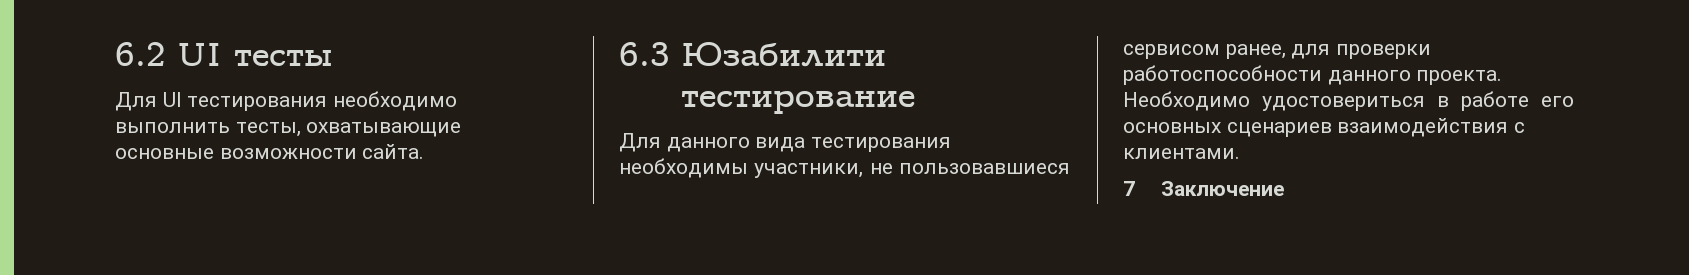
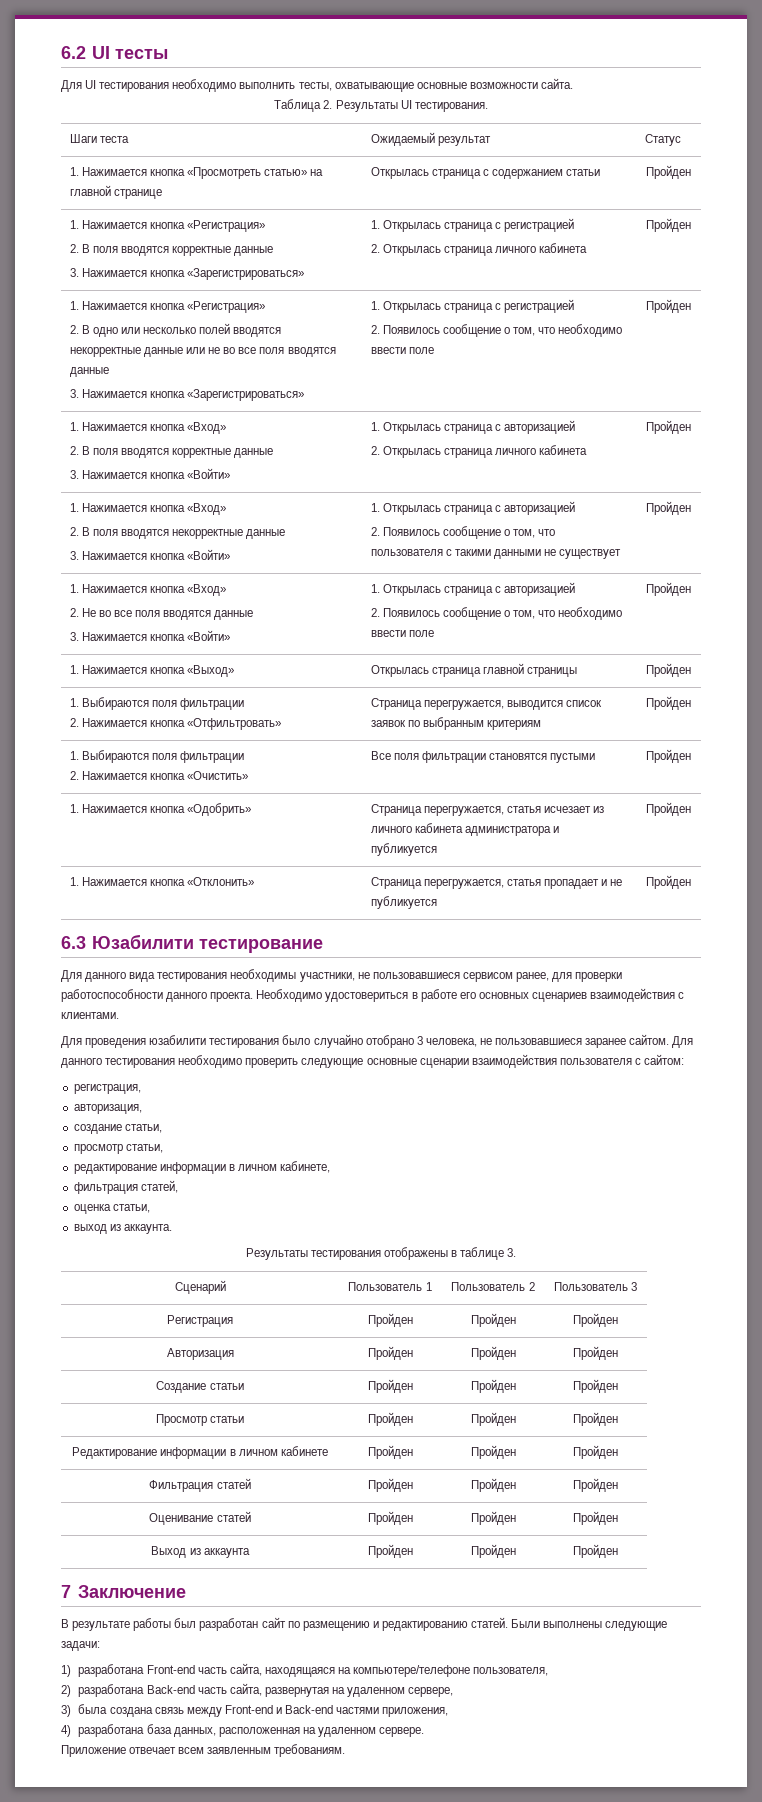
(425, 151) none -> [274,99,488,112] [69,134,129,143] [370,132,491,146] [644,134,681,146] [69,167,324,179] [69,185,162,199] [370,167,601,179] [646,165,691,179] [69,220,266,232] [69,244,274,256] [69,268,305,280] [370,218,575,232] [370,243,588,256] [646,218,691,232] [69,301,266,313] [69,323,282,337] [69,347,336,357] [69,367,109,377] [69,389,305,401] [370,299,575,313] [370,324,623,337] [370,347,434,354] [646,299,691,313] [69,422,227,434] [69,446,274,458] [69,468,231,479] [370,420,576,434] [370,445,588,458] [646,420,691,434] [69,503,227,515] [69,527,286,539] [69,549,231,560] [370,501,576,515] [370,526,556,539] [370,549,622,559] [646,501,691,515] [69,584,227,596] [69,608,254,620] [69,630,231,641] [370,582,576,596] [370,607,623,620] [370,630,434,637] [646,582,691,596] [69,665,235,677] [370,663,578,677] [646,663,691,677] [69,697,245,710] [69,718,282,730] [370,698,603,710] [370,717,542,730] [646,696,691,710] [69,750,245,763] [69,771,249,780] [370,751,596,763] [646,749,691,763] [69,803,252,816] [370,804,605,816] [370,823,560,836] [370,843,437,856] [646,802,691,816] [69,877,255,886] [370,877,623,889] [370,896,437,909] [646,875,691,889] // Таблица 2. Результаты UI тестирования. // Шаги теста | Ожидаемый результат | Статус // 1. Нажимается кнопка «Просмотреть статью» на главной странице | Открылась страница с содержанием статьи | Пройден // 1. Нажимается кнопка «Регистрация» // 2. В поля вводятся корректные данные // 3. Нажимается кнопка «Зарегистрироваться» | 1. Открылась страница с регистрацией // 2. Открылась страница личного кабинета | Пройден // 1. Нажимается кнопка «Регистрация» // 2. В одно или несколько полей вводятся некорректные данные или не во все поля вводятся данные // 3. Нажимается кнопка «Зарегистрироваться» | 1. Открылась страница с регистрацией // 2. Появилось сообщение о том, что необходимо ввести поле | Пройден // 1. Нажимается кнопка «Вход» // 2. В поля вводятся корректные данные // 3. Нажимается кнопка «Войти» | 1. Открылась страница с авторизацией // 2. Открылась страница личного кабинета | Пройден // 1. Нажимается кнопка «Вход» // 2. В поля вводятся некорректные данные // 3. Нажимается кнопка «Войти» | 1. Открылась страница с авторизацией // 2. Появилось сообщение о том, что пользователя с такими данными не существует | Пройден // 1. Нажимается кнопка «Вход» // 2. Не во все поля вводятся данные // 3. Нажимается кнопка «Войти» | 1. Открылась страница с авторизацией // 2. Появилось сообщение о том, что необходимо ввести поле | Пройден // 1. Нажимается кнопка «Выход» | Открылась страница главной страницы | Пройден // 1. Выбираются поля фильтрации // 2. Нажимается кнопка «Отфильтровать» | Страница перегружается, выводится список заявок по выбранным критериям | Пройден // 1. Выбираются поля фильтрации // 2. Нажимается кнопка «Очистить» | Все поля фильтрации становятся пустыми | Пройден // 1. Нажимается кнопка «Одобрить» | Страница перегружается, статья исчезает из личного кабинета администратора и публикуется | Пройден // 1. Нажимается кнопка «Отклонить» | Страница перегружается, статья пропадает и не публикуется | Пройден
[1123,181,1284,196] 7 Заключение -> [61,1034,694,1048] [61,1054,685,1068] [73,1084,141,1094] [73,1104,142,1114] [73,1124,162,1134] [73,1144,163,1154] [73,1161,331,1174] [73,1180,178,1194] [73,1204,150,1214] [73,1224,172,1234] [245,1247,517,1260] [174,1280,226,1294] [348,1282,432,1291] [451,1282,535,1291] [553,1282,638,1291] [167,1315,233,1327] [367,1313,413,1327] [470,1313,516,1327] [573,1313,618,1327] [166,1348,234,1360] [367,1346,413,1360] [470,1346,516,1360] [573,1346,618,1360] [156,1381,244,1393] [367,1379,413,1393] [470,1379,516,1393] [573,1379,618,1393] [155,1414,245,1426] [367,1412,413,1426] [470,1412,516,1426] [573,1412,618,1426] [72,1446,328,1459] [367,1445,413,1459] [470,1445,516,1459] [573,1445,618,1459] [149,1478,251,1492] [367,1478,413,1492] [470,1478,516,1492] [573,1478,618,1492] [149,1511,251,1525] [367,1511,413,1525] [470,1511,516,1525] [573,1511,618,1525] [151,1546,250,1558] [367,1544,413,1558] [470,1544,516,1558] [573,1544,618,1558] [61,1585,187,1598] [61,1617,668,1631] [61,1641,100,1651] [61,1663,549,1677] [61,1683,454,1697] [61,1704,449,1717] [61,1724,425,1737] [61,1744,346,1757] Для проведения юзабилити тестирования было случайно отобрано 3 человека, не пользовавшиеся заранее сайтом. Для данного тестирования необходимо проверить следующие основные сценарии взаимодействия пользователя с сайтом: // регистрация, // авторизация, // создание статьи, // просмотр статьи, // редактирование информации в личном кабинете, // фильтрация статей, // оценка статьи, // выход из аккаунта. // Результаты тестирования отображены в таблице 3. // Сценарий | Пользователь 1 | Пользователь 2 | Пользователь 3 // Регистрация | Пройден | Пройден | Пройден // Авторизация | Пройден | Пройден | Пройден // Создание статьи | Пройден | Пройден | Пройден // Просмотр статьи | Пройден | Пройден | Пройден // Редактирование информации в личном кабинете | Пройден | Пройден | Пройден // Фильтрация статей | Пройден | Пройден | Пройден // Оценивание статей | Пройден | Пройден | Пройден // Выход из аккаунта | Пройден | Пройден | Пройден // 7 Заключение // В результате работы был разработан сайт по размещению и редактированию статей. Были выполнены следующие задачи: // 1) разработана Front-end часть сайта, находящаяся на компьютере/телефоне пользователя, // 2) разработана Back-end часть сайта, развернутая на удаленном сервере, // 3) была создана связь между Front-end и Back-end частями приложения, // 4) разработана база данных, расположенная на удаленном сервере. // Приложение отвечает всем заявленным требованиям.

